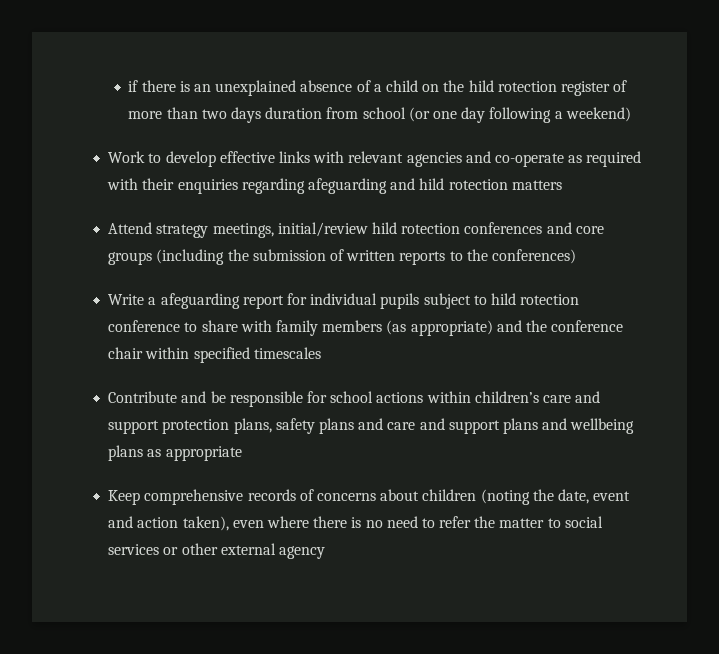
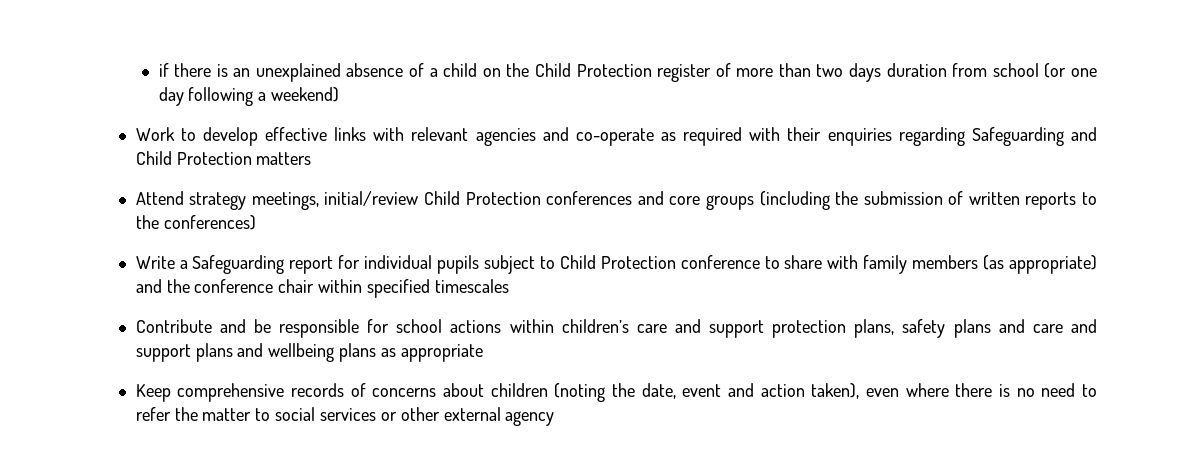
[468,80,557,92] hild rotection -> [534,63,652,77] Child Protection
[308,178,508,194] afeguarding and hild rotection -> [971,127,1097,146] [135,151,252,165] Safeguarding and Child Protection
[372,222,461,234] hild rotection -> [424,191,541,205] Child Protection
[160,293,240,309] afeguarding -> [192,255,285,274] Safeguarding
[490,293,580,305] hild rotection -> [559,255,676,269] Child Protection

